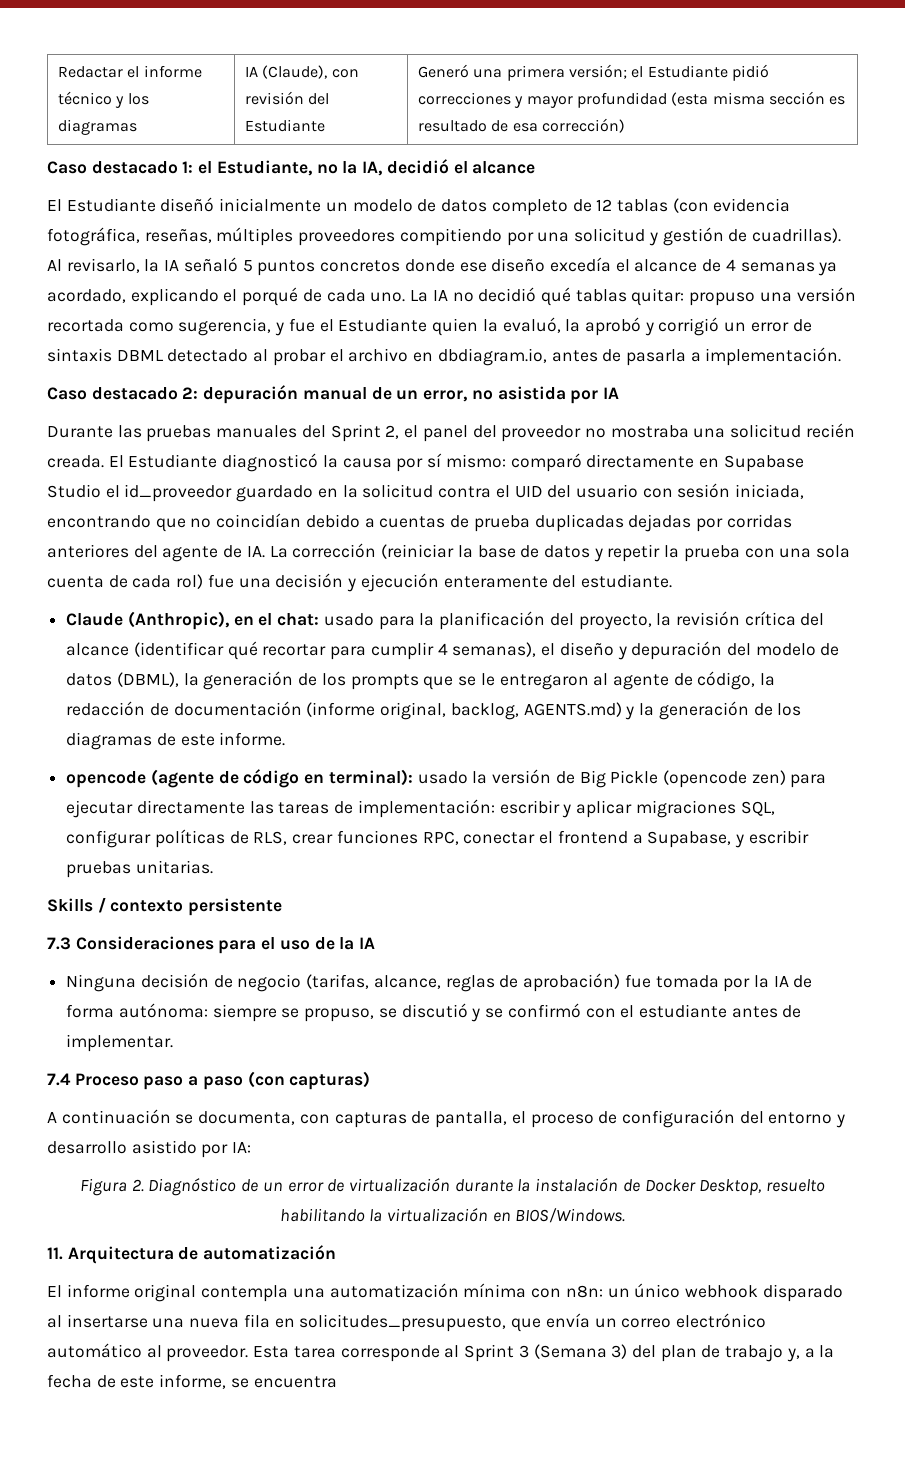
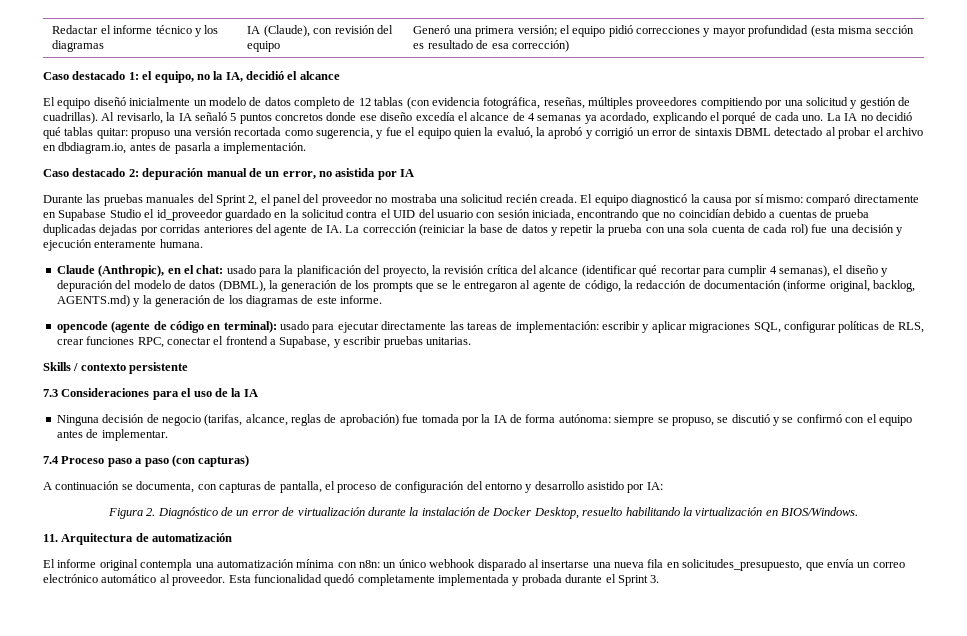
[244,119,325,132] Estudiante -> [247,41,281,52] equipo
[647,65,728,78] Estudiante -> [572,26,606,37] equipo
[216,160,312,176] Estudiante, -> [154,71,194,83] equipo,
[66,198,156,212] Estudiante -> [57,98,91,109] equipo
[338,318,428,332] Estudiante -> [417,128,451,139] equipo
[128,454,218,468] Estudiante -> [594,195,628,206] equipo
[552,574,672,588] del estudiante. -> [159,239,203,248] humana.
[472,769,786,788] la versión de Big Pickle (opencode zen) -> (309, 325) none
[638,1004,727,1018] estudiante -> [878,415,912,426] equipo
[293,1344,835,1362] [47,1374,337,1389] tarea corresponde al Sprint 3 (Semana 3) del plan de trabajo y, a la fecha de este informe, se encuentra -> [253,574,660,586] funcionalidad quedó completamente implementada y probada durante el Sprint 3.

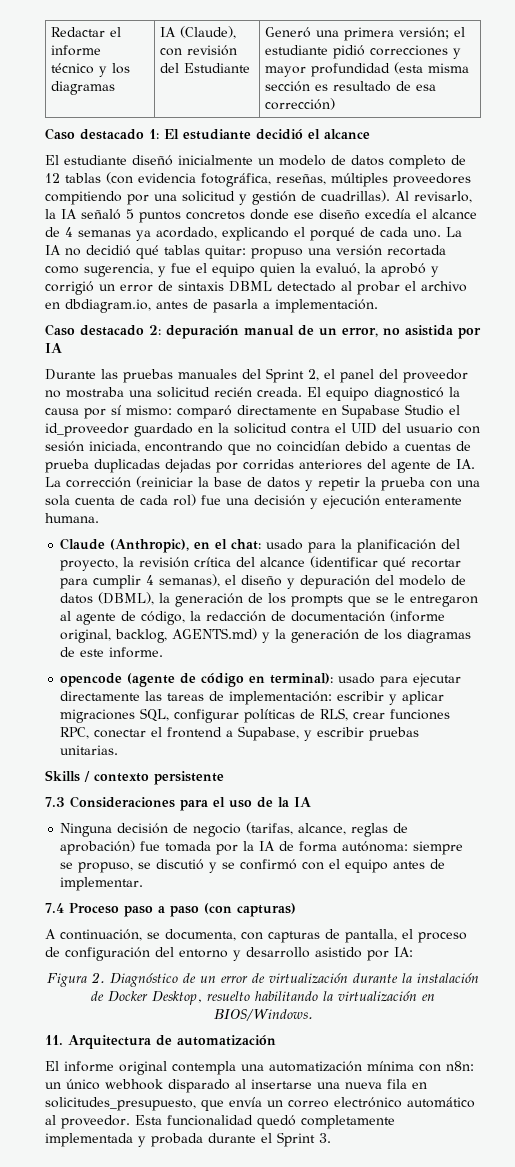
[247,41,281,52] equipo -> [184,63,251,73] Estudiante
[572,26,606,37] equipo -> [265,45,329,55] estudiante
[142,71,243,83] el equipo, no la IA, -> [164,129,251,140] El estudiante
[57,98,91,109] equipo -> [64,155,127,165] estudiante
[55,481,120,490] continuación -> [60,929,142,941] continuación,

